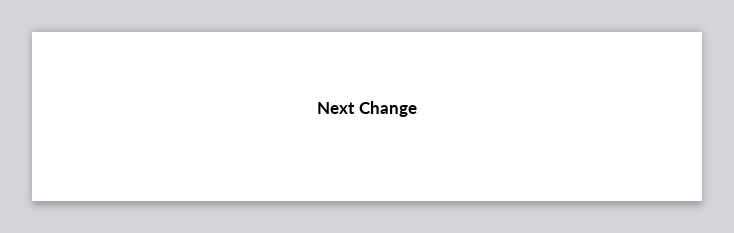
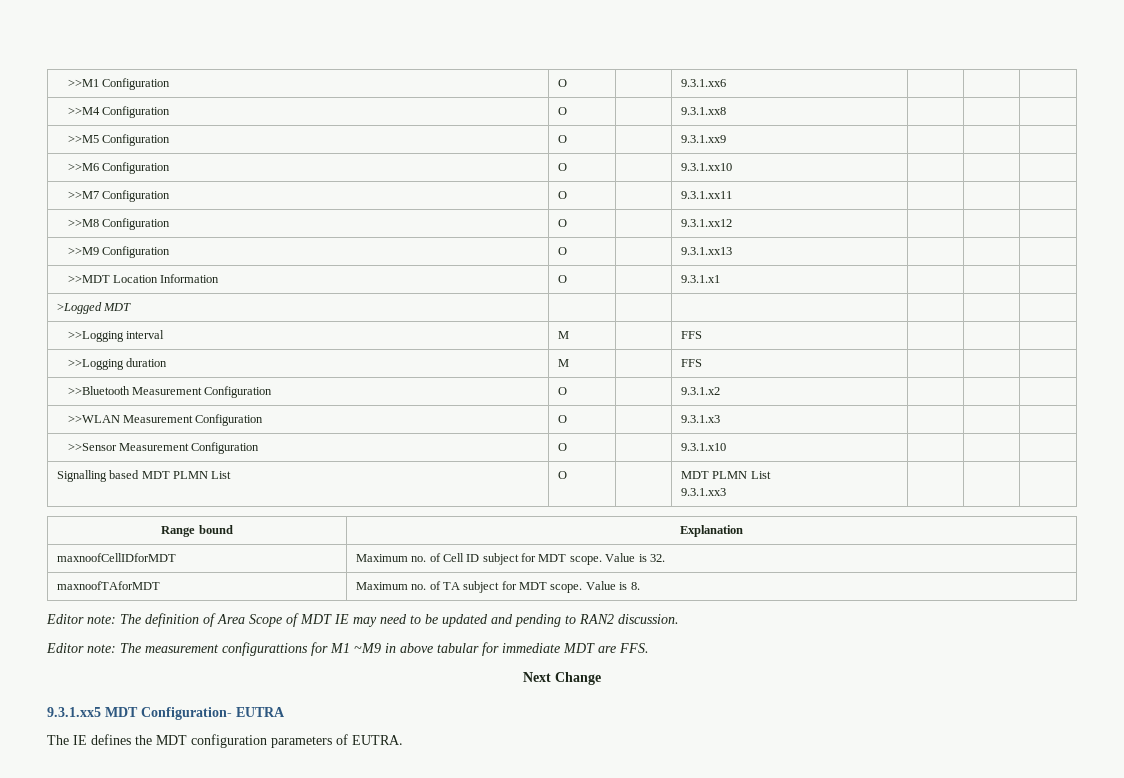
[317,101,417,117] Next Change -> [67,78,170,90] [557,79,567,87] [680,79,726,87] [67,106,170,118] [557,107,567,115] [680,107,726,115] [67,134,170,146] [557,135,567,143] [680,135,726,143] [67,162,170,174] [557,163,567,171] [680,163,732,171] [67,190,170,202] [557,191,567,199] [680,191,732,199] [67,218,170,230] [557,219,567,227] [680,219,732,227] [67,246,170,258] [557,247,567,255] [680,247,732,255] [67,274,220,283] [557,275,567,283] [680,275,720,283] [56,302,132,314] [67,330,164,342] [557,331,569,339] [680,331,702,339] [67,358,167,370] [557,359,569,367] [680,359,702,367] [67,386,273,398] [557,387,567,395] [680,387,720,395] [67,414,264,426] [557,415,567,423] [680,415,720,423] [67,442,260,454] [557,443,567,451] [680,443,726,451] [56,470,232,482] [557,471,567,479] [680,471,771,479] [680,488,726,496] [161,525,233,537] [679,525,743,537] [56,553,176,562] [355,553,665,565] [56,581,160,590] [355,581,640,593] [46,613,679,627] [46,642,649,656] [523,672,601,685] [47,707,285,720] [47,734,403,748] >>M1 Configuration | O | | 9.3.1.xx6 | | | // >>M4 Configuration | O | | 9.3.1.xx8 | | | // >>M5 Configuration | O | | 9.3.1.xx9 | | | // >>M6 Configuration | O | | 9.3.1.xx10 | | | // >>M7 Configuration | O | | 9.3.1.xx11 | | | // >>M8 Configuration | O | | 9.3.1.xx12 | | | // >>M9 Configuration | O | | 9.3.1.xx13 | | | // >>MDT Location Information | O | | 9.3.1.x1 | | | // >Logged MDT | | | | | | // >>Logging interval | M | | FFS | | | // >>Logging duration | M | | FFS | | | // >>Bluetooth Measurement Configuration | O | | 9.3.1.x2 | | | // >>WLAN Measurement Configuration | O | | 9.3.1.x3 | | | // >>Sensor Measurement Configuration | O | | 9.3.1.x10 | | | // Signalling based MDT PLMN List | O | | MDT PLMN List // 9.3.1.xx3 | | | // Range bound | Explanation // maxnoofCellIDforMDT | Maximum no. of Cell ID subject for MDT scope. Value is 32. // maxnoofTAforMDT | Maximum no. of TA subject for MDT scope. Value is 8. // Editor note: The definition of Area Scope of MDT IE may need to be updated and pending to RAN2 discussion. // Editor note: The measurement configurattions for M1 ~M9 in above tabular for immediate MDT are FFS. // Next Change // 9.3.1.xx5 MDT Configuration- EUTRA // The IE defines the MDT configuration parameters of EUTRA.

